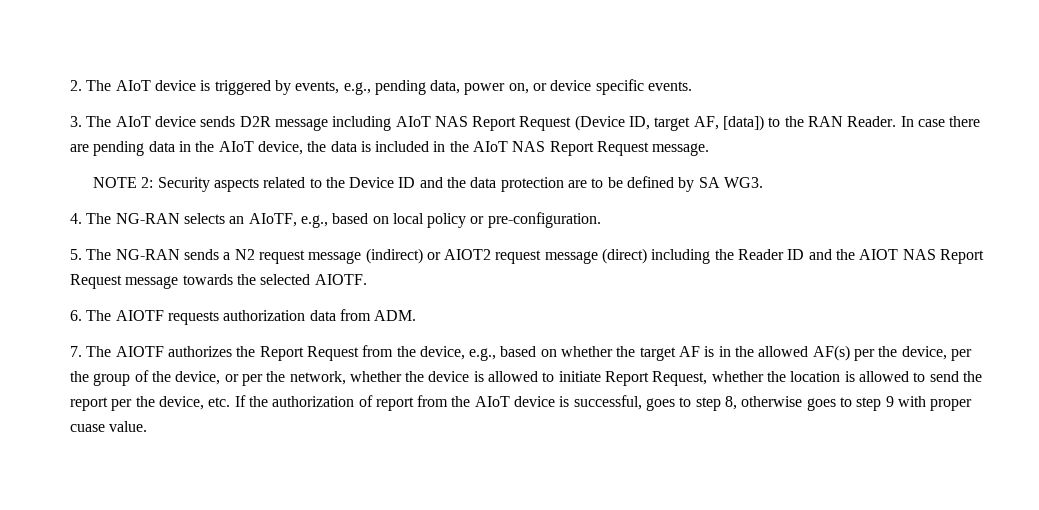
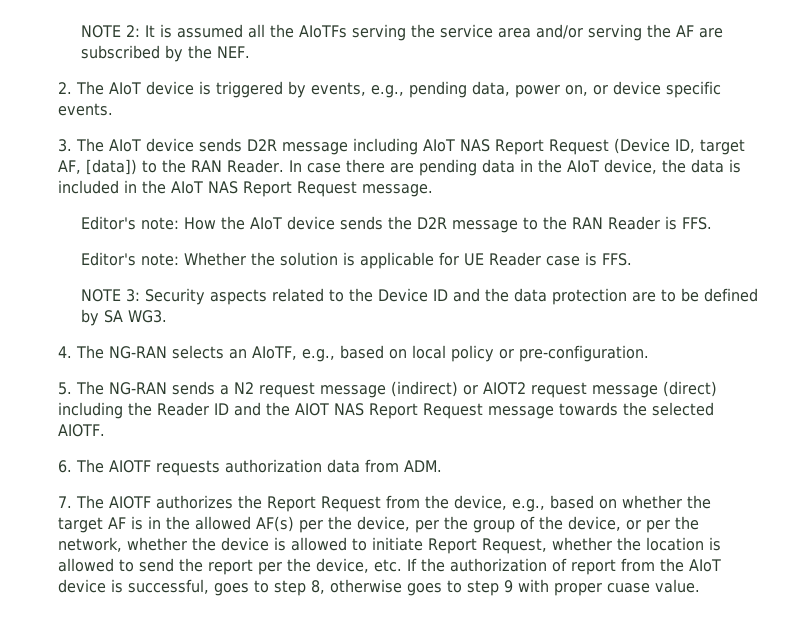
(69, 85) none -> [81,24,724,41] [81,45,251,62] NOTE 2: It is assumed all the AIoTFs serving the service area and/or serving the AF are subscribed by the NEF. //
[92,177,154,188] // NOTE 2: -> [81,216,713,233] [81,252,633,269] [81,289,141,302] // Editor's note: How the AIoT device sends the D2R message to the RAN Reader is FFS. // Editor's note: Whether the solution is applicable for UE Reader case is FFS. // NOTE 3:

